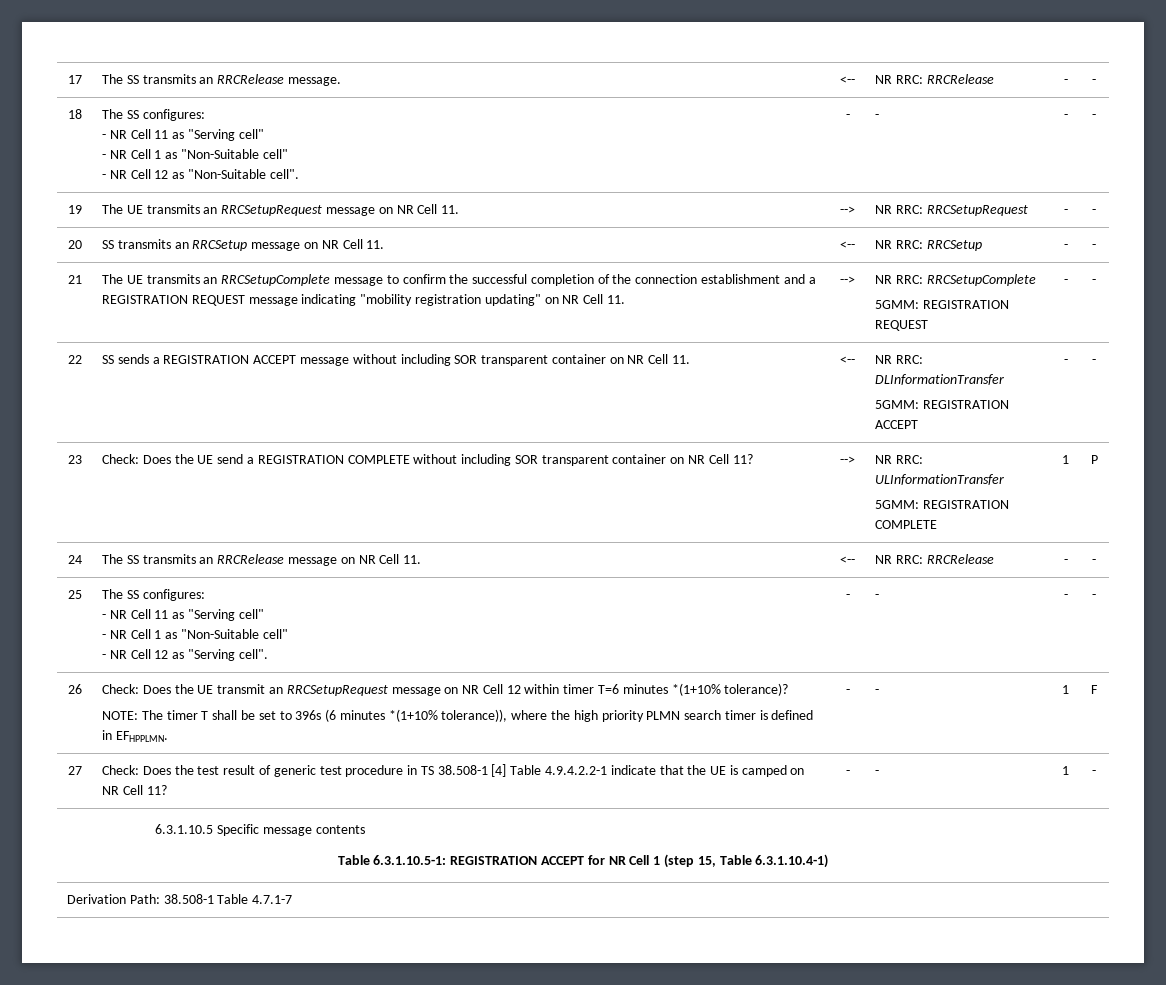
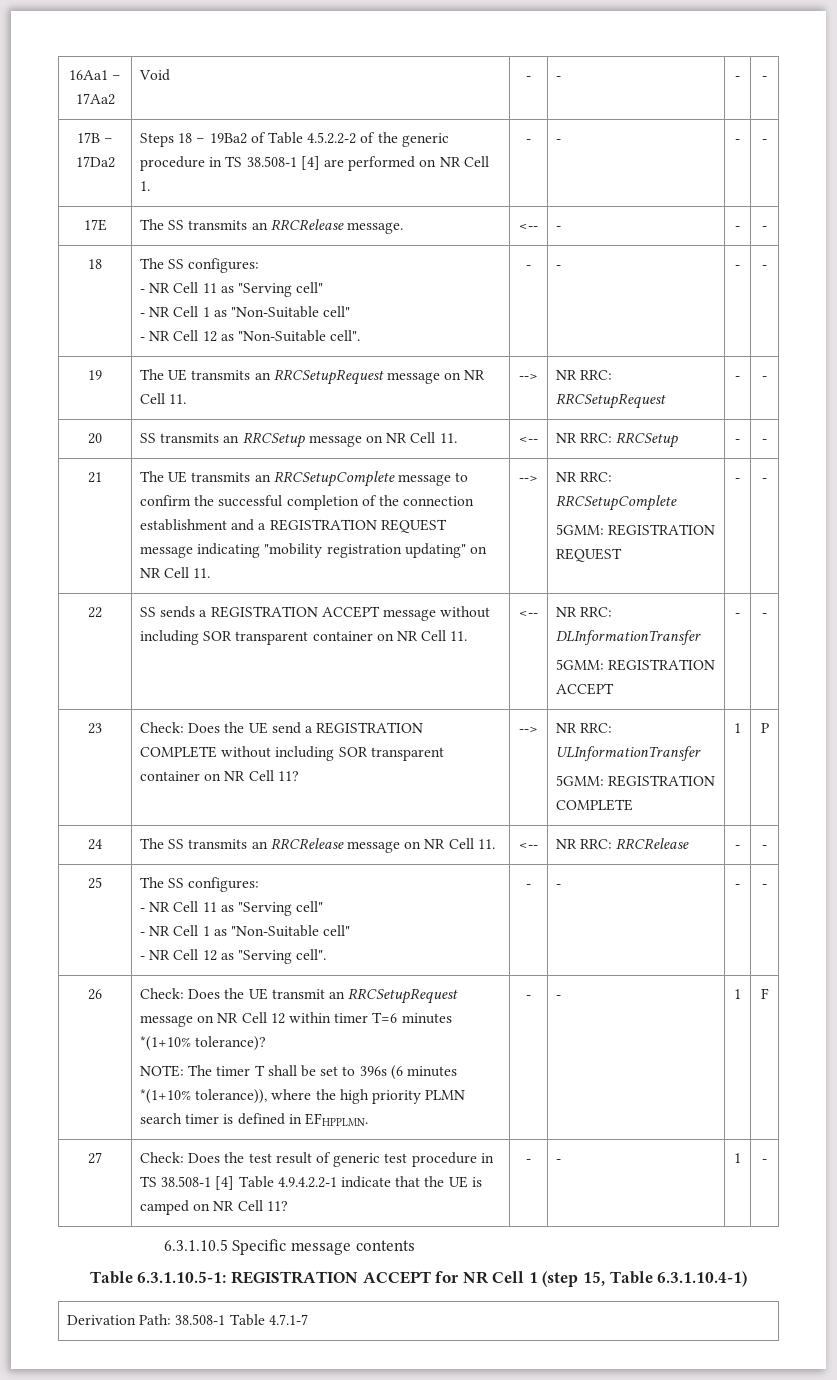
[68,75,82,84] 17 -> [68,70,122,80] [75,93,115,105] [139,69,171,81] [526,76,531,80] [556,76,562,80] [735,76,740,80] [762,76,767,80] [76,132,114,143] [75,156,115,168] [140,132,449,147] [140,156,489,171] [140,181,151,191] [526,139,531,143] [556,139,562,143] [735,139,740,143] [762,139,767,143] [83,219,107,231] 16Aa1 – 17Aa2 | Void | - | - | - | - // 17B – 17Da2 | Steps 18 – 19Ba2 of Table 4.5.2.2-2 of the generic procedure in TS 38.508-1 [4] are performed on NR Cell 1. | - | - | - | - // 17E
[875,74,994,84] NR RRC: RRCRelease -> [556,226,562,230] -

